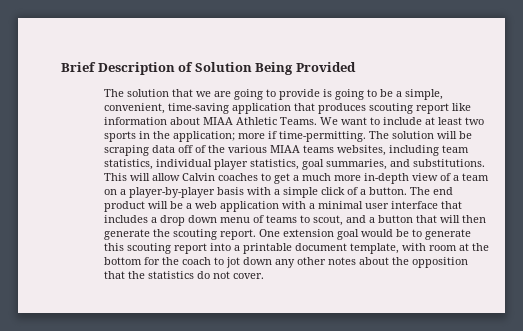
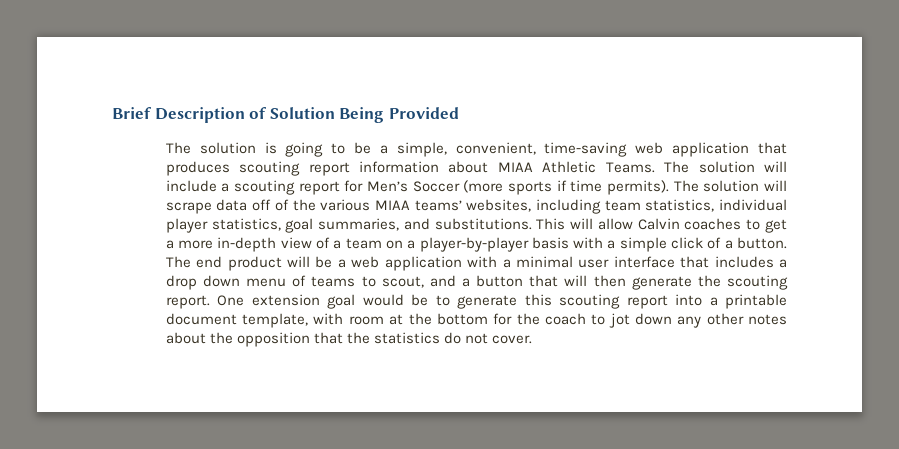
[171,89,320,100] that we are going to provide -> (256, 148) none
(229, 108) none -> [635,142,664,154] web
[451,103,471,111] like -> (350, 169) none
[319,117,484,125] [103,131,472,142] [103,145,149,156] We want to include at least two sports in the application; more if time-permitting. The solution will be scraping -> [664,161,788,173] [165,180,788,195] [165,202,212,214] The solution will include a scouting report for Men’s Soccer (more sports if time permits). The solution will scrape
[302,145,334,153] teams -> [414,200,462,211] teams’
[301,173,331,181] much -> (174, 244) none

